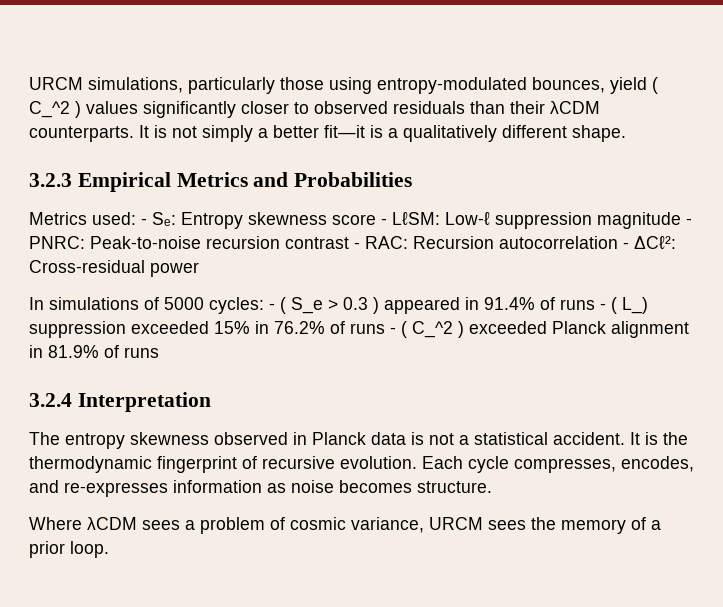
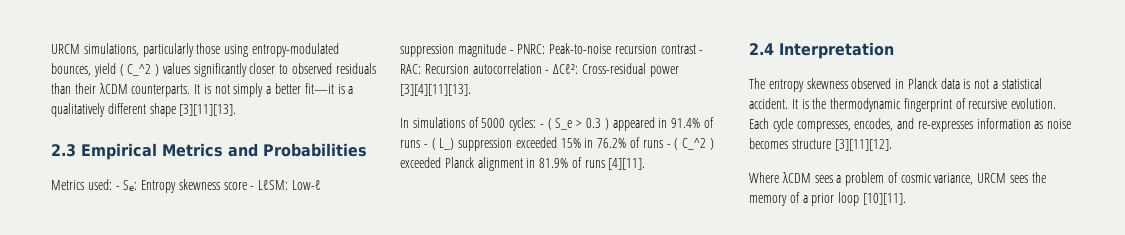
[572,125,626,142] [29,173,72,187] shape. // 3.2.3 -> [149,103,237,117] [51,144,76,157] shape [3][11][13]. // 2.3
(199, 269) none -> [400,84,471,96] [3][4][11][13].
[29,393,72,407] // 3.2.4 -> [608,158,646,170] [749,43,774,55] [4][11]. // 2.4
[417,481,492,493] structure. -> [791,139,892,151] structure [3][11][12].
[70,541,109,558] loop. -> [838,192,906,206] loop [10][11].

